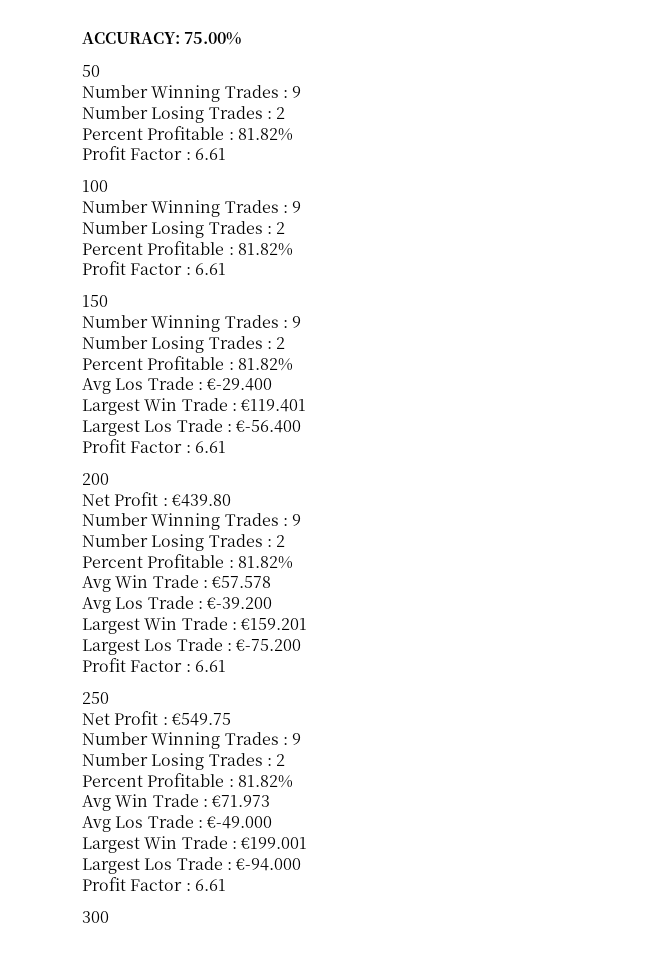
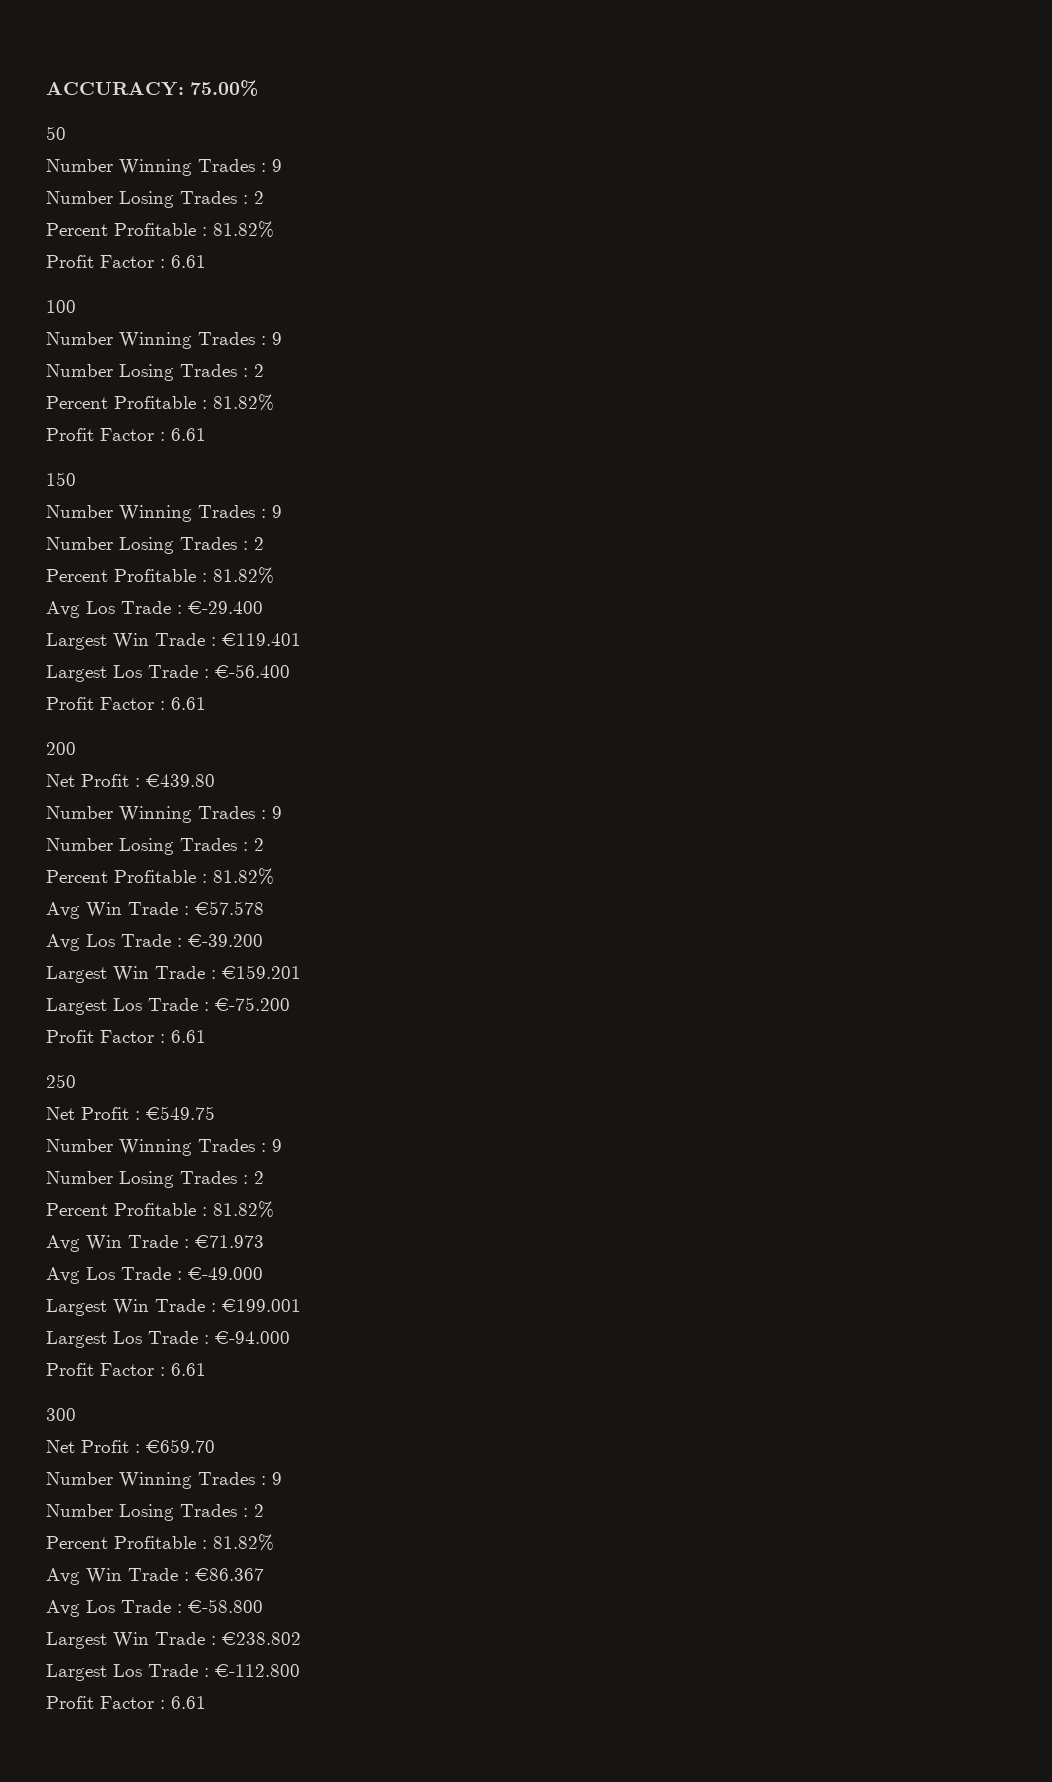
(109, 917) none -> [46,1439,215,1453] [46,1472,282,1489] [46,1504,264,1521] [46,1534,274,1551] [46,1568,264,1585] [46,1599,263,1617] [46,1632,301,1649] [46,1664,300,1681] [46,1696,206,1709] // Net Profit : €659.70 // Number Winning Trades : 9 // Number Losing Trades : 2 // Percent Profitable : 81.82% // Avg Win Trade : €86.367 // Avg Los Trade : €-58.800 // Largest Win Trade : €238.802 // Largest Los Trade : €-112.800 // Profit Factor : 6.61

